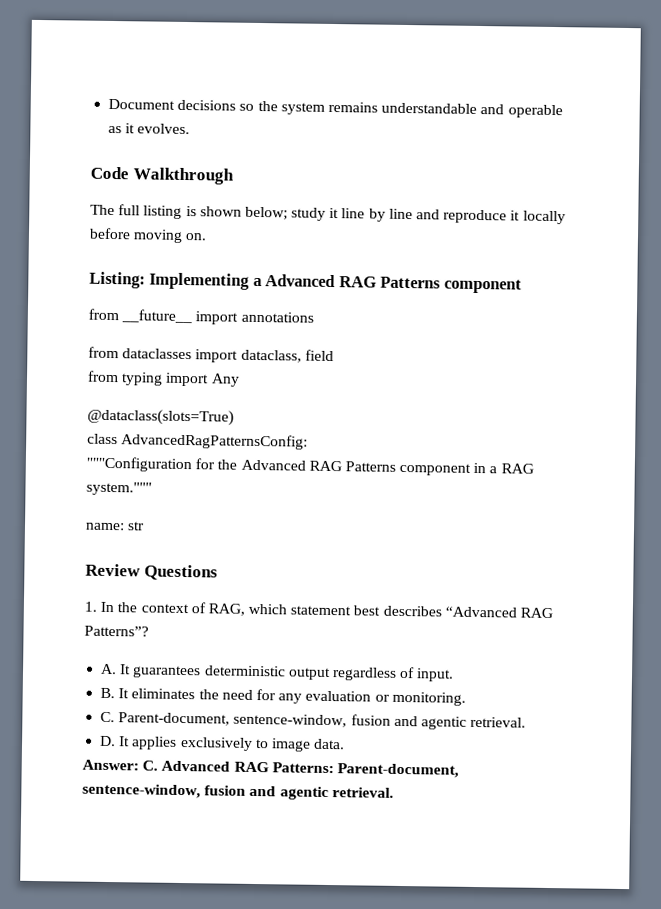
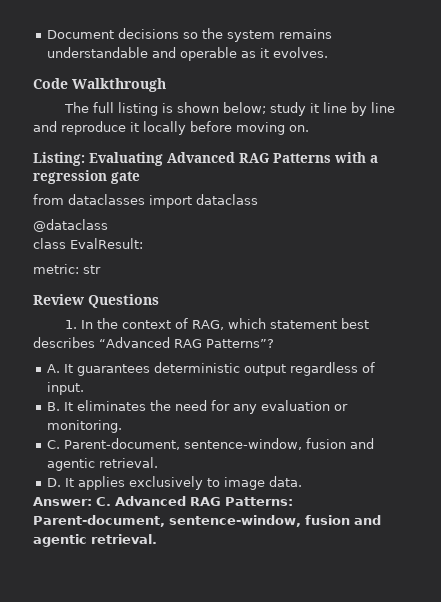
[149,272,522,294] [88,308,314,325] [88,346,334,363] [87,370,240,387] [87,408,234,426] [87,433,309,450] [86,456,534,476] [86,481,152,496] [85,522,125,531] Implementing a Advanced RAG Patterns component // from __future__ import annotations // from dataclasses import dataclass, field // from typing import Any // @dataclass(slots=True) // class AdvancedRagPatternsConfig: // """Configuration for the Advanced RAG Patterns component in a RAG system.""" // name: -> [89,152,378,166] [33,170,140,184] [33,194,258,208] [33,219,108,232] [33,238,143,249] [33,264,79,274] Evaluating Advanced RAG Patterns with a regression gate // from dataclasses import dataclass // @dataclass // class EvalResult: // metric:

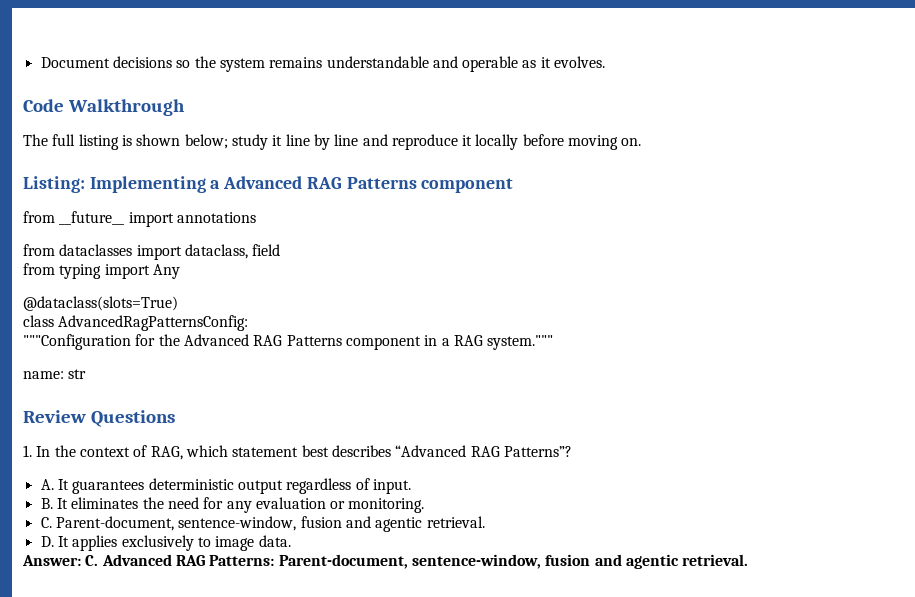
[89,152,378,166] [33,170,140,184] [33,194,258,208] [33,219,108,232] [33,238,143,249] [33,264,79,274] Evaluating Advanced RAG Patterns with a regression gate // from dataclasses import dataclass // @dataclass // class EvalResult: // metric: -> [89,176,514,193] [23,211,256,227] [23,244,281,260] [23,263,180,279] [23,296,178,311] [23,315,249,331] [23,334,554,350] [23,371,64,379] Implementing a Advanced RAG Patterns component // from __future__ import annotations // from dataclasses import dataclass, field // from typing import Any // @dataclass(slots=True) // class AdvancedRagPatternsConfig: // """Configuration for the Advanced RAG Patterns component in a RAG system.""" // name:

